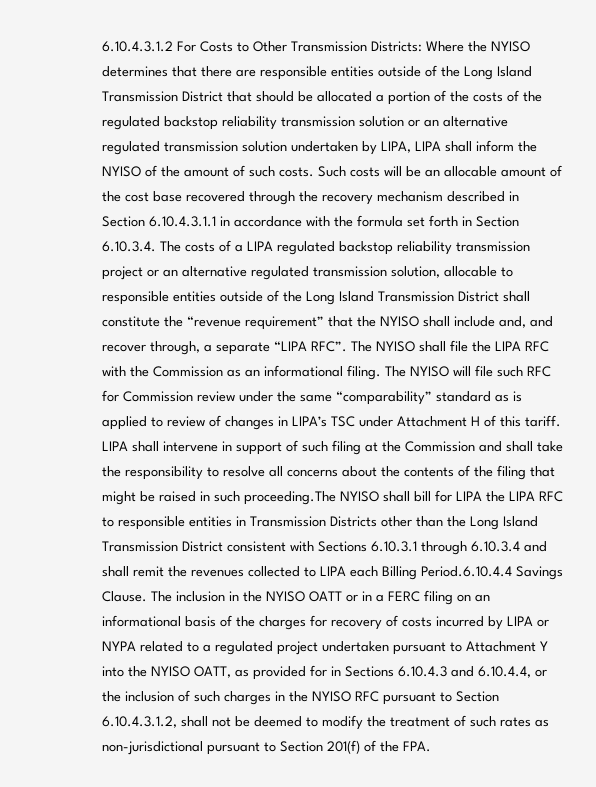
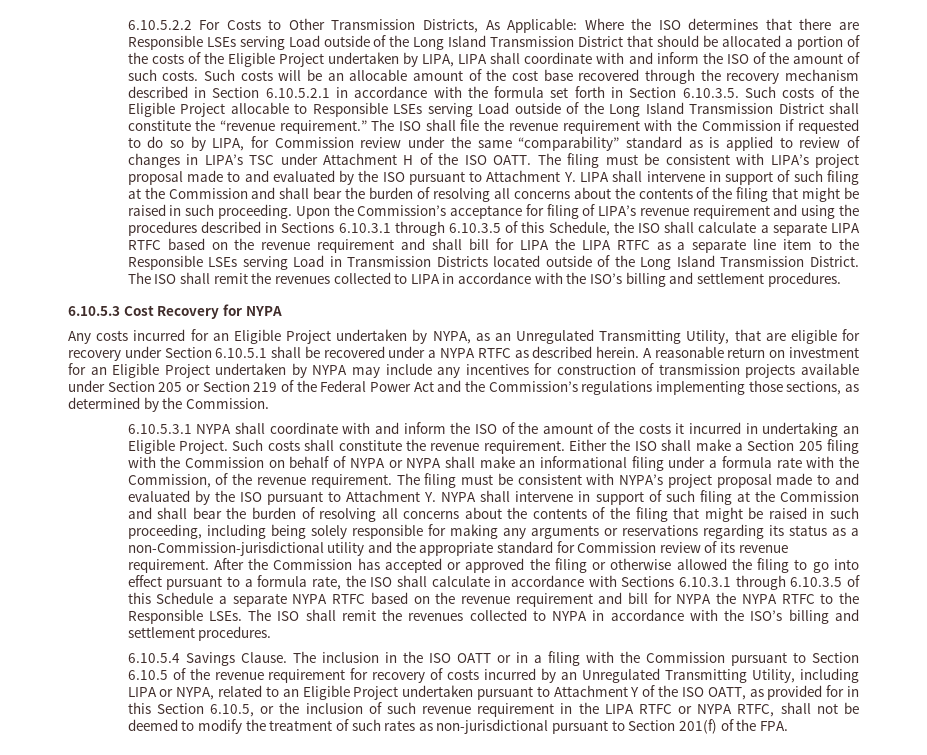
[101,41,173,52] 6.10.4.3.1.2 -> [127,20,192,30] 6.10.5.2.2
[370,41,422,52] Districts: -> [422,18,578,33] Districts, As Applicable:
[490,41,530,52] NYISO -> [658,20,681,30] ISO
[259,66,374,80] responsible entities -> [127,35,320,50] Responsible LSEs serving Load
[101,116,508,130] [101,141,287,155] regulated backstop reliability transmission solution or an alternative regulated transmission solution -> [227,52,324,67] Eligible Project
[475,140,537,152] [101,166,141,177] inform the NYISO -> [524,52,749,64] coordinate with and inform the ISO
[148,216,216,227] 6.10.4.3.1.1 -> [265,88,330,98] 6.10.5.2.1
[101,240,530,255] [101,266,513,280] [101,291,216,305] 6.10.3.4. The costs of a LIPA regulated backstop reliability transmission project or an alternative regulated transmission solution, allocable to responsible entities -> [682,86,860,98] [127,102,510,117] 6.10.3.5. Such costs of the Eligible Project allocable to Responsible LSEs serving Load
[244,316,553,330] [101,341,415,355] requirement” that the NYISO shall include and, and recover through, a separate “LIPA RFC”. The NYISO -> [279,119,422,134] requirement.” The ISO
[494,341,549,352] [101,365,551,380] LIPA RFC with the Commission as an informational filing. The NYISO will file such RFC -> [508,119,859,134] [127,136,245,151] revenue requirement with the Commission if requested to do so by LIPA,
[499,415,561,427] this tariff. -> [438,153,860,168] [127,170,576,185] the ISO OATT. The filing must be consistent with LIPA’s project proposal made to and evaluated by the ISO pursuant to Attachment Y.
[536,441,563,452] [101,466,265,480] take the responsibility to resolve -> [313,187,490,202] bear the burden of resolving
[243,491,379,505] proceeding.The NYISO -> [217,204,860,219] [127,221,861,236] [127,238,426,253] proceeding. Upon the Commission’s acceptance for filing of LIPA’s revenue requirement and using the procedures described in Sections 6.10.3.1 through 6.10.3.5 of this Schedule, the ISO shall calculate a separate LIPA RTFC based on the revenue requirement and
[538,491,563,502] [101,516,538,530] [101,541,547,555] RFC to responsible entities in Transmission Districts other than the Long Island Transmission District consistent with Sections 6.10.3.1 through 6.10.3.4 and -> [616,238,860,253] [127,255,859,270] [127,272,177,284] RTFC as a separate line item to the Responsible LSEs serving Load in Transmission Districts located outside of the Long Island Transmission District. The ISO
[349,566,512,580] each Billing Period.6.10.4.4 -> [442,272,841,287] [68,304,282,319] [68,329,860,344] [68,346,860,361] [68,363,859,378] [68,380,859,395] [68,397,269,412] [127,422,860,437] [127,439,859,454] [127,456,859,471] [127,473,860,488] [127,490,859,505] [127,507,860,522] [127,524,860,539] [127,541,788,556] [127,558,859,573] [127,575,860,590] [127,592,859,607] [127,609,859,624] [127,626,272,641] [127,653,180,663] in accordance with the ISO’s billing and settlement procedures. // 6.10.5.3 Cost Recovery for NYPA // Any costs incurred for an Eligible Project undertaken by NYPA, as an Unregulated Transmitting Utility, that are eligible for recovery under Section 6.10.5.1 shall be recovered under a NYPA RTFC as described herein. A reasonable return on investment for an Eligible Project undertaken by NYPA may include any incentives for construction of transmission projects available under Section 205 or Section 219 of the Federal Power Act and the Commission’s regulations implementing those sections, as determined by the Commission. // 6.10.5.3.1 NYPA shall coordinate with and inform the ISO of the amount of the costs it incurred in undertaking an Eligible Project. Such costs shall constitute the revenue requirement. Either the ISO shall make a Section 205 filing with the Commission on behalf of NYPA or NYPA shall make an informational filing under a formula rate with the Commission, of the revenue requirement. The filing must be consistent with NYPA’s project proposal made to and evaluated by the ISO pursuant to Attachment Y. NYPA shall intervene in support of such filing at the Commission and shall bear the burden of resolving all concerns about the contents of the filing that might be raised in such proceeding, including being solely responsible for making any arguments or reservations regarding its status as a non-Commission-jurisdictional utility and the appropriate standard for Commission review of its revenue requirement. After the Commission has accepted or approved the filing or otherwise allowed the filing to go into effect pursuant to a formula rate, the ISO shall calculate in accordance with Sections 6.10.3.1 through 6.10.3.5 of this Schedule a separate NYPA RTFC based on the revenue requirement and bill for NYPA the NYPA RTFC to the Responsible LSEs. The ISO shall remit the revenues collected to NYPA in accordance with the ISO’s billing and settlement procedures. // 6.10.5.4
[265,591,305,602] NYISO -> [428,653,451,663] ISO
[387,590,490,605] [101,615,306,630] FERC filing on an informational basis of the charges -> [547,651,860,666] [127,668,346,683] filing with the Commission pursuant to Section 6.10.5 of the revenue requirement
(503, 623) none -> [561,668,859,683] an Unregulated Transmitting Utility, including
[101,641,136,651] NYPA -> [176,687,215,700] NYPA,
[202,641,318,655] a regulated project -> [282,685,399,700] an Eligible Project
[101,666,190,677] into the NYISO -> [642,685,704,697] of the ISO
[344,666,531,678] Sections 6.10.4.3 and 6.10.4.4, -> [127,702,255,717] this Section 6.10.5,
[223,691,499,705] [101,716,177,728] charges in the NYISO RFC pursuant to Section 6.10.4.3.1.2, -> [422,702,775,717] revenue requirement in the LIPA RTFC or NYPA RTFC,

